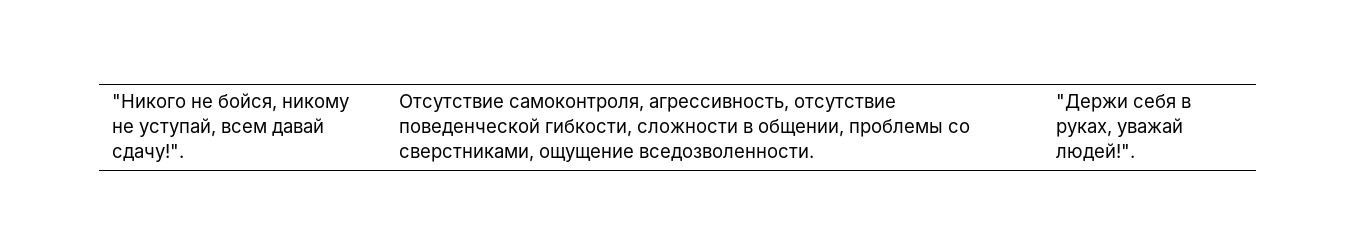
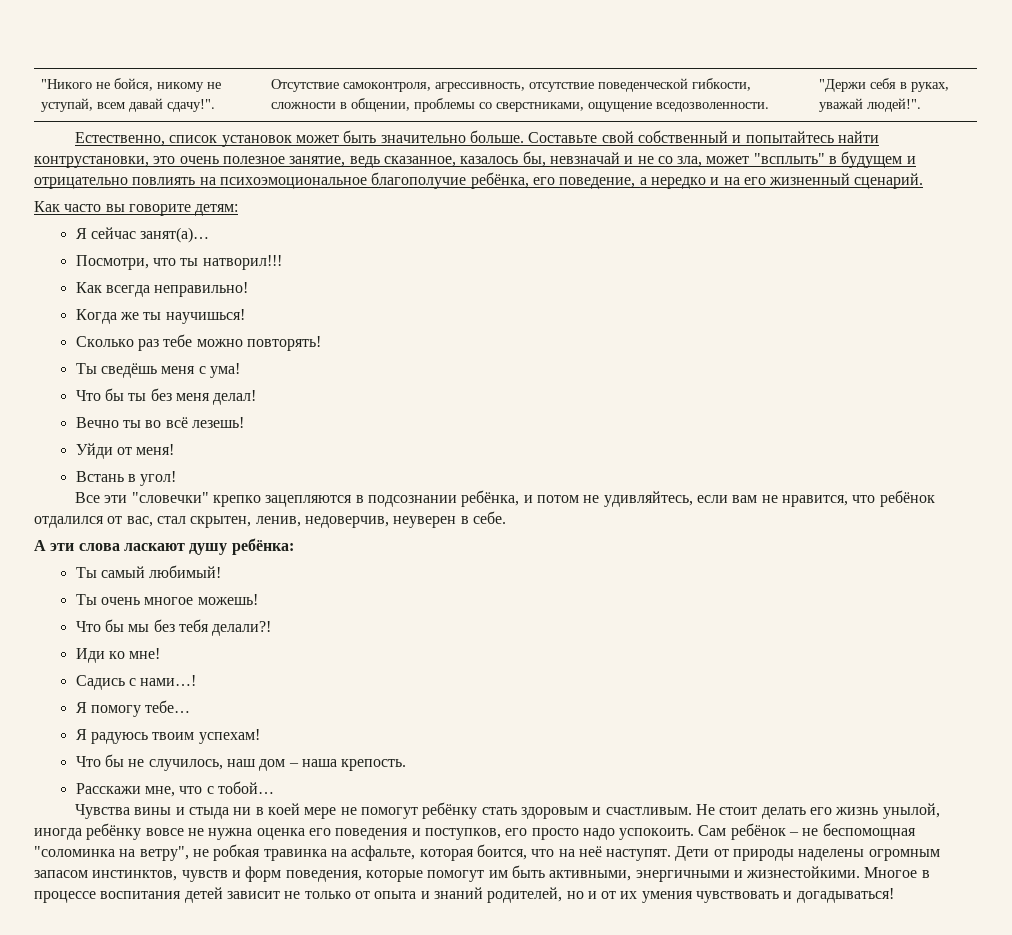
(1136, 152) none -> [75,130,880,147] [34,151,916,168] [34,172,924,189] [34,201,239,216] [75,227,210,243] [75,255,282,270] [75,282,249,297] [75,309,245,324] [75,334,321,351] [75,363,240,378] [75,388,257,405] [75,417,244,428] [75,443,175,459] [75,471,177,486] [75,490,935,507] [34,511,506,528] [34,538,294,555] [75,565,222,578] [75,594,258,605] [75,619,272,636] [75,648,161,663] [75,675,197,690] [75,700,191,717] [75,729,260,744] [75,754,407,771] [75,781,274,797] [75,802,940,819] [34,823,916,840] [34,844,940,861] [34,865,930,882] [34,887,894,903] // Естественно, список установок может быть значительно больше. Составьте свой собственный и попытайтесь найти контрустановки, это очень полезное занятие, ведь сказанное, казалось бы, невзначай и не со зла, может "всплыть" в будущем и отрицательно повлиять на психоэмоциональное благополучие ребёнка, его поведение, а нередко и на его жизненный сценарий. // Как часто вы говорите детям: // Я сейчас занят(а)… // Посмотри, что ты натворил!!! // Как всегда неправильно! // Когда же ты научишься! // Сколько раз тебе можно повторять! // Ты сведёшь меня с ума! // Что бы ты без меня делал! // Вечно ты во всё лезешь! // Уйди от меня! // Встань в угол! // Все эти "словечки" крепко зацепляются в подсознании ребёнка, и потом не удивляйтесь, если вам не нравится, что ребёнок отдалился от вас, стал скрытен, ленив, недоверчив, неуверен в себе. // А эти слова ласкают душу ребёнка: // Ты самый любимый! // Ты очень многое можешь! // Что бы мы без тебя делали?! // Иди ко мне! // Садись с нами…! // Я помогу тебе… // Я радуюсь твоим успехам! // Что бы не случилось, наш дом – наша крепость. // Расскажи мне, что с тобой… // Чувства вины и стыда ни в коей мере не помогут ребёнку стать здоровым и счастливым. Не стоит делать его жизнь унылой, иногда ребёнку вовсе не нужна оценка его поведения и поступков, его просто надо успокоить. Сам ребёнок – не беспомощная "соломинка на ветру", не робкая травинка на асфальте, которая боится, что на неё наступят. Дети от природы наделены огромным запасом инстинктов, чувств и форм поведения, которые помогут им быть активными, энергичными и жизнестойкими. Многое в процессе воспитания детей зависит не только от опыта и знаний родителей, но и от их умения чувствовать и догадываться!

